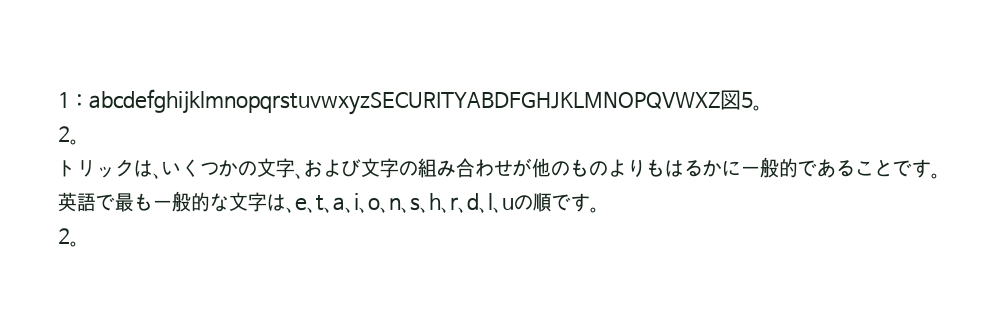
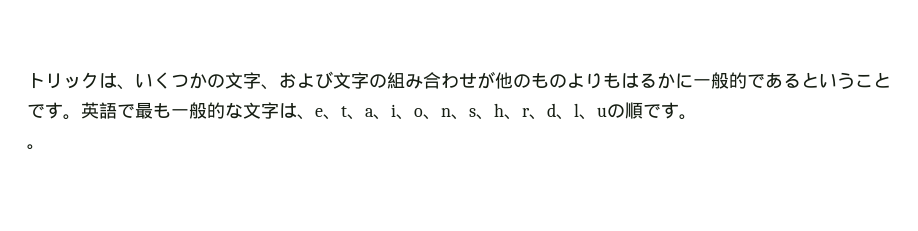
[58,89,762,115] [58,126,79,145] 1：abcdefghijklmnopqrstuvwxyzSECURITYABDFGHJKLMNOPQVWXZ図5。 // 2。 // -> (27, 81) none
(855, 168) none -> [801,72,855,89] という
[58,228,70,244] 2 -> (697, 117) none

